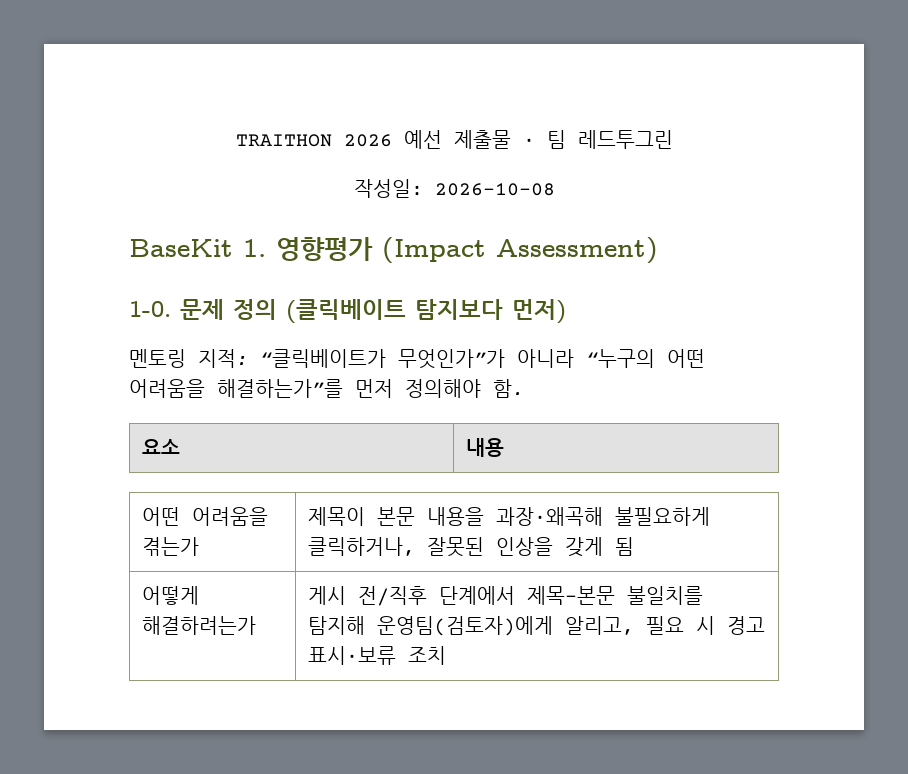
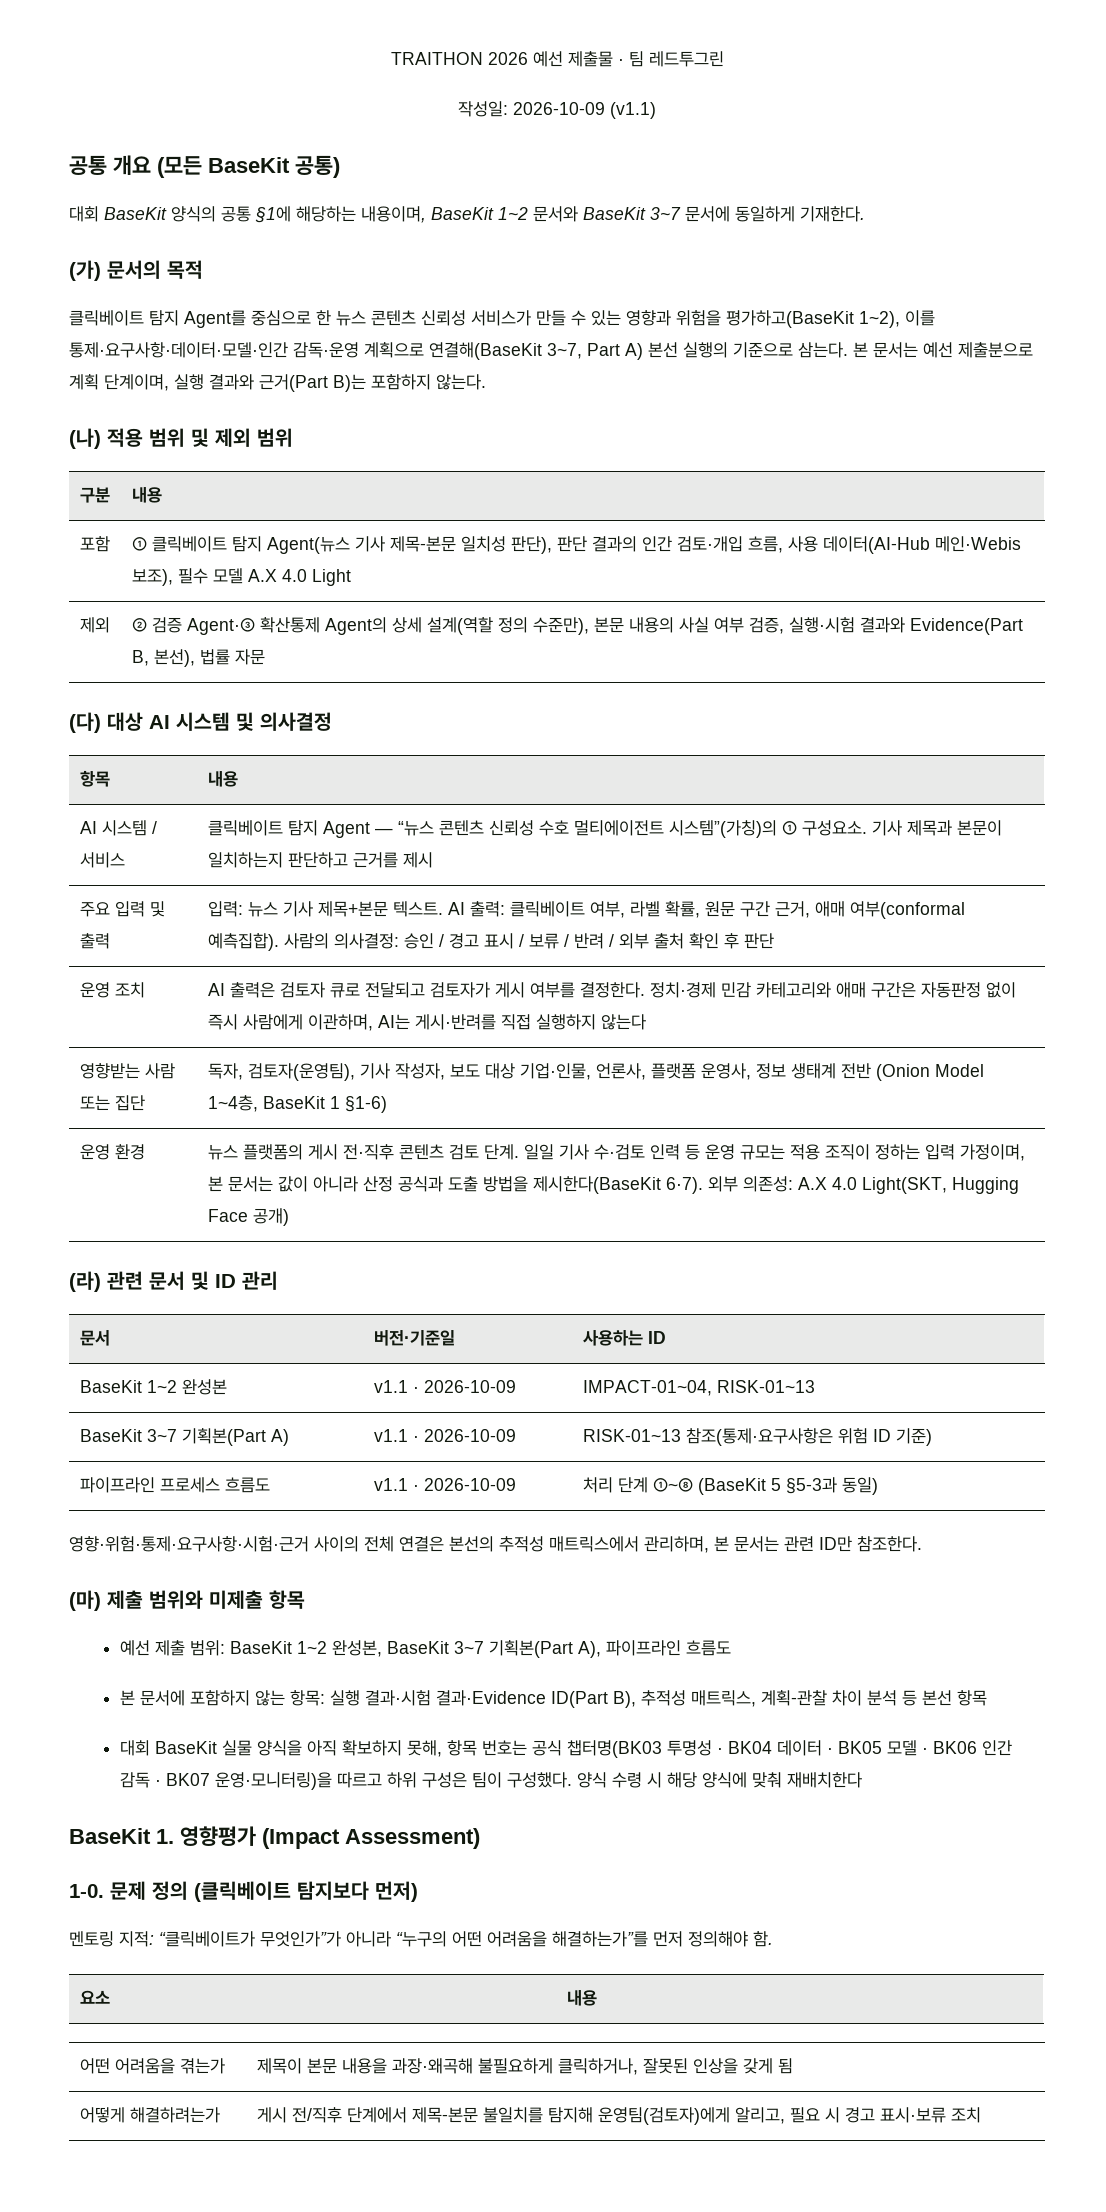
[434,183,555,196] 2026-10-08 -> [513,102,656,119] [69,155,340,178] [69,206,865,223] [69,260,203,281] [69,310,935,328] [69,342,1033,360] [69,374,486,392] [69,428,293,449] [79,487,110,503] [131,487,162,503] [79,536,110,552] [131,536,1021,554] [131,568,351,586] [79,617,110,633] [131,617,1023,635] [131,649,265,667] [69,712,332,733] [79,770,110,787] [207,771,238,787] [79,820,157,836] [79,852,125,868] [207,820,1002,838] [207,852,433,868] [79,901,165,917] [79,933,110,949] [207,901,965,919] [207,933,774,951] [79,982,145,998] [207,982,1016,998] [207,1014,646,1031] [79,1063,175,1079] [79,1095,145,1111] [207,1063,984,1081] [207,1095,387,1113] [79,1144,145,1160] [207,1144,1025,1161] [207,1176,1019,1194] [207,1208,289,1226] [69,1271,278,1292] [79,1330,110,1346] [373,1330,455,1346] [582,1330,666,1346] [79,1379,227,1395] [373,1380,516,1393] [582,1380,815,1396] [79,1428,289,1446] [373,1429,516,1442] [582,1428,932,1446] [79,1477,270,1493] [373,1478,516,1491] [582,1477,878,1495] [69,1536,922,1553] [69,1590,305,1611] [120,1640,732,1658] [120,1690,988,1708] [120,1740,1013,1758] [120,1772,863,1790] 2026-10-09 (v1.1) // 공통 개요 (모든 BaseKit 공통) // 대회 BaseKit 양식의 공통 §1에 해당하는 내용이며, BaseKit 1~2 문서와 BaseKit 3~7 문서에 동일하게 기재한다. // (가) 문서의 목적 // 클릭베이트 탐지 Agent를 중심으로 한 뉴스 콘텐츠 신뢰성 서비스가 만들 수 있는 영향과 위험을 평가하고(BaseKit 1~2), 이를 통제·요구사항·데이터·모델·인간 감독·운영 계획으로 연결해(BaseKit 3~7, Part A) 본선 실행의 기준으로 삼는다. 본 문서는 예선 제출분으로 계획 단계이며, 실행 결과와 근거(Part B)는 포함하지 않는다. // (나) 적용 범위 및 제외 범위 // 구분 | 내용 // 포함 | ① 클릭베이트 탐지 Agent(뉴스 기사 제목-본문 일치성 판단), 판단 결과의 인간 검토·개입 흐름, 사용 데이터(AI-Hub 메인·Webis 보조), 필수 모델 A.X 4.0 Light // 제외 | ② 검증 Agent·③ 확산통제 Agent의 상세 설계(역할 정의 수준만), 본문 내용의 사실 여부 검증, 실행·시험 결과와 Evidence(Part B, 본선), 법률 자문 // (다) 대상 AI 시스템 및 의사결정 // 항목 | 내용 // AI 시스템 / 서비스 | 클릭베이트 탐지 Agent — “뉴스 콘텐츠 신뢰성 수호 멀티에이전트 시스템”(가칭)의 ① 구성요소. 기사 제목과 본문이 일치하는지 판단하고 근거를 제시 // 주요 입력 및 출력 | 입력: 뉴스 기사 제목+본문 텍스트. AI 출력: 클릭베이트 여부, 라벨 확률, 원문 구간 근거, 애매 여부(conformal 예측집합). 사람의 의사결정: 승인 / 경고 표시 / 보류 / 반려 / 외부 출처 확인 후 판단 // 운영 조치 | AI 출력은 검토자 큐로 전달되고 검토자가 게시 여부를 결정한다. 정치·경제 민감 카테고리와 애매 구간은 자동판정 없이 즉시 사람에게 이관하며, AI는 게시·반려를 직접 실행하지 않는다 // 영향받는 사람 또는 집단 | 독자, 검토자(운영팀), 기사 작성자, 보도 대상 기업·인물, 언론사, 플랫폼 운영사, 정보 생태계 전반 (Onion Model 1~4층, BaseKit 1 §1-6) // 운영 환경 | 뉴스 플랫폼의 게시 전·직후 콘텐츠 검토 단계. 일일 기사 수·검토 인력 등 운영 규모는 적용 조직이 정하는 입력 가정이며, 본 문서는 값이 아니라 산정 공식과 도출 방법을 제시한다(BaseKit 6·7). 외부 의존성: A.X 4.0 Light(SKT, Hugging Face 공개) // (라) 관련 문서 및 ID 관리 // 문서 | 버전·기준일 | 사용하는 ID // BaseKit 1~2 완성본 | v1.1 · 2026-10-09 | IMPACT-01~04, RISK-01~13 // BaseKit 3~7 기획본(Part A) | v1.1 · 2026-10-09 | RISK-01~13 참조(통제·요구사항은 위험 ID 기준) // 파이프라인 프로세스 흐름도 | v1.1 · 2026-10-09 | 처리 단계 ①~⑧ (BaseKit 5 §5-3과 동일) // 영향·위험·통제·요구사항·시험·근거 사이의 전체 연결은 본선의 추적성 매트릭스에서 관리하며, 본 문서는 관련 ID만 참조한다. // (마) 제출 범위와 미제출 항목 // 예선 제출 범위: BaseKit 1~2 완성본, BaseKit 3~7 기획본(Part A), 파이프라인 흐름도 // 본 문서에 포함하지 않는 항목: 실행 결과·시험 결과·Evidence ID(Part B), 추적성 매트릭스, 계획-관찰 차이 분석 등 본선 항목 // 대회 BaseKit 실물 양식을 아직 확보하지 못해, 항목 번호는 공식 챕터명(BK03 투명성 · BK04 데이터 · BK05 모델 · BK06 인간 감독 · BK07 운영·모니터링)을 따르고 하위 구성은 팀이 구성했다. 양식 수령 시 해당 양식에 맞춰 재배치한다

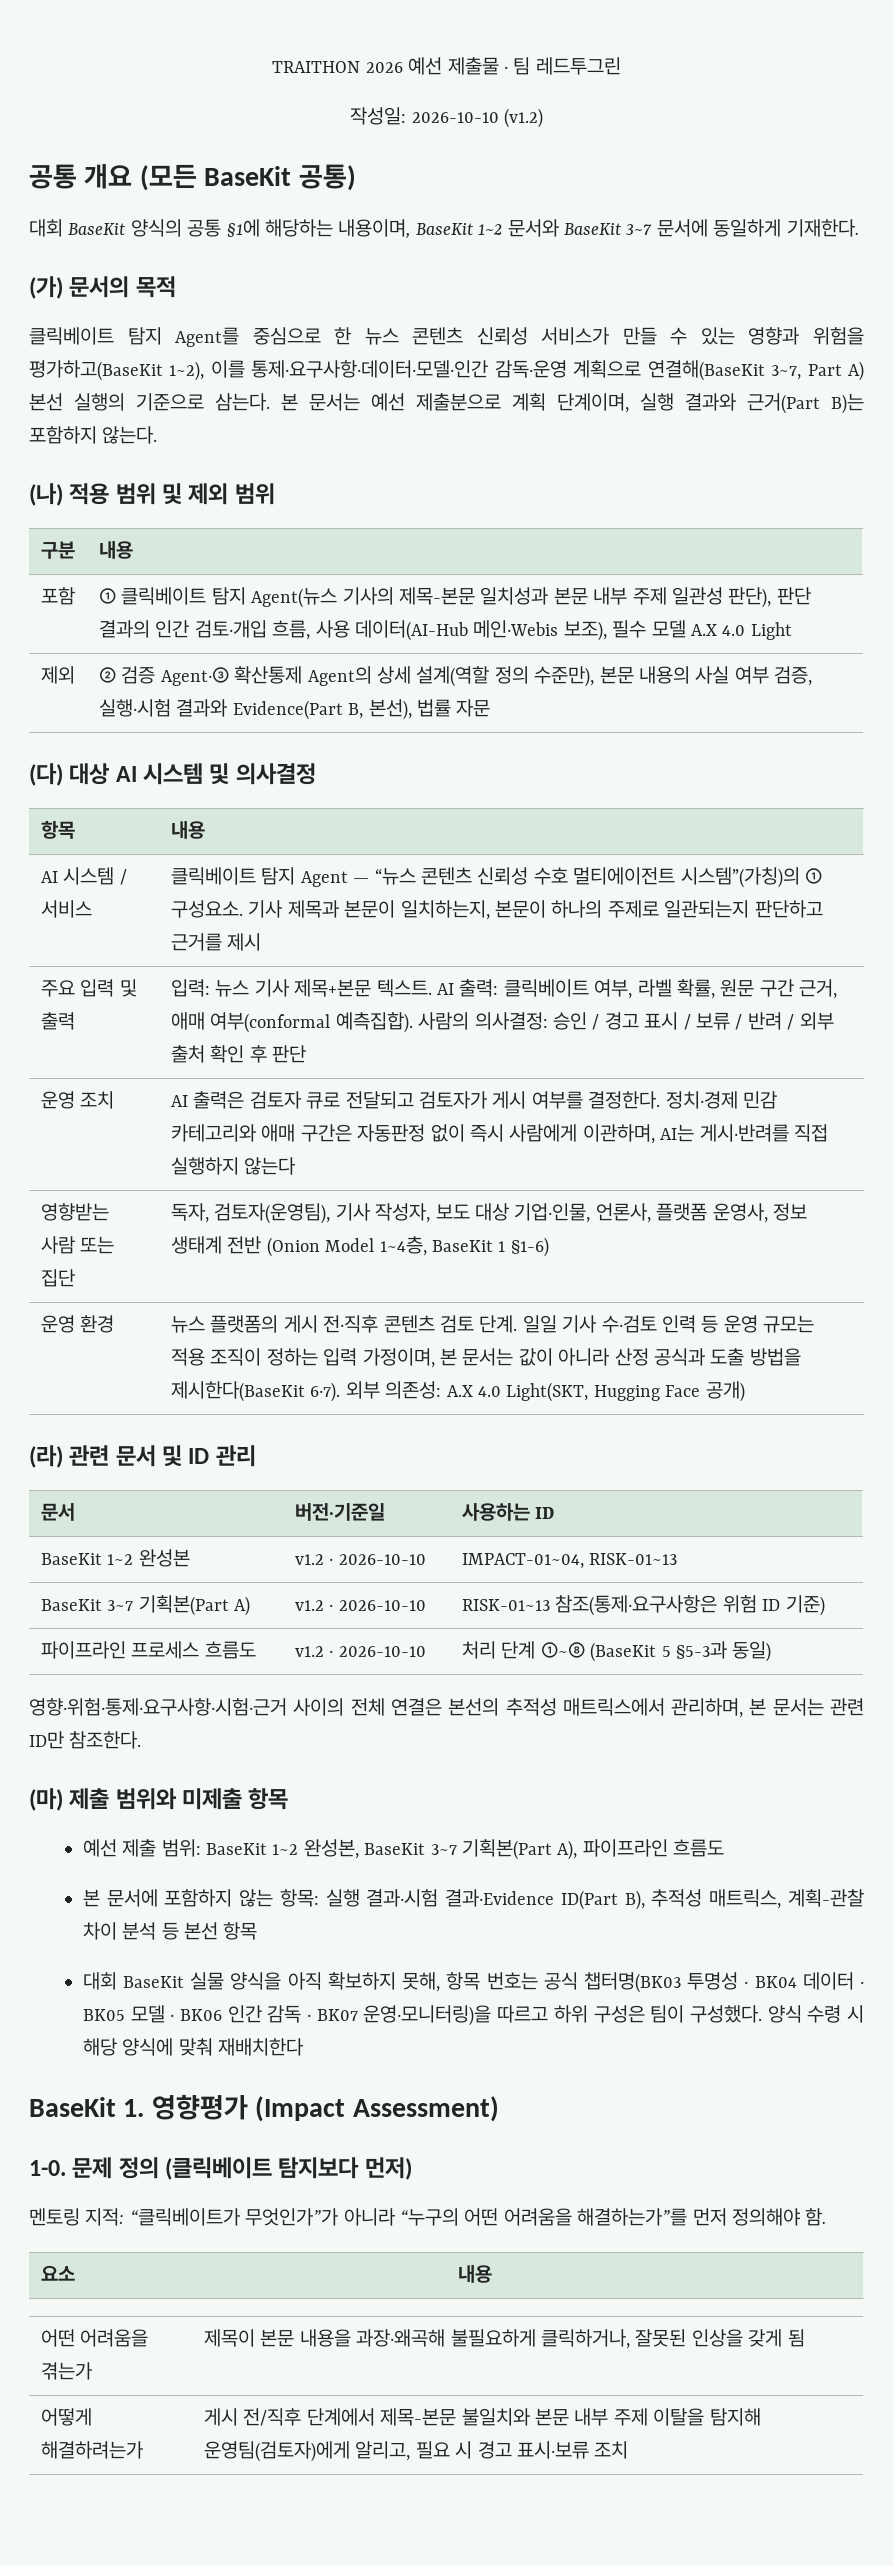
[513,102,656,119] 2026-10-09 (v1.1) -> [411,108,543,128] 2026-10-10 (v1.2)
[354,536,506,552] 기사 제목-본문 일치성 -> [342,587,723,605] 기사의 제목-본문 일치성과 본문 내부 주제 일관성
[207,852,283,868] 일치하는지 -> [400,900,750,920] 일치하는지, 본문이 하나의 주제로 일관되는지
[373,1380,516,1393] v1.1 · 2026-10-09 -> [294,1554,426,1565] v1.2 · 2026-10-10
[373,1429,516,1442] v1.1 · 2026-10-09 -> [294,1600,426,1611] v1.2 · 2026-10-10
[373,1478,516,1491] v1.1 · 2026-10-09 -> [294,1646,426,1657] v1.2 · 2026-10-10
[482,2107,543,2123] 불일치를 -> [461,2408,705,2426] 불일치와 본문 내부 주제 이탈을

